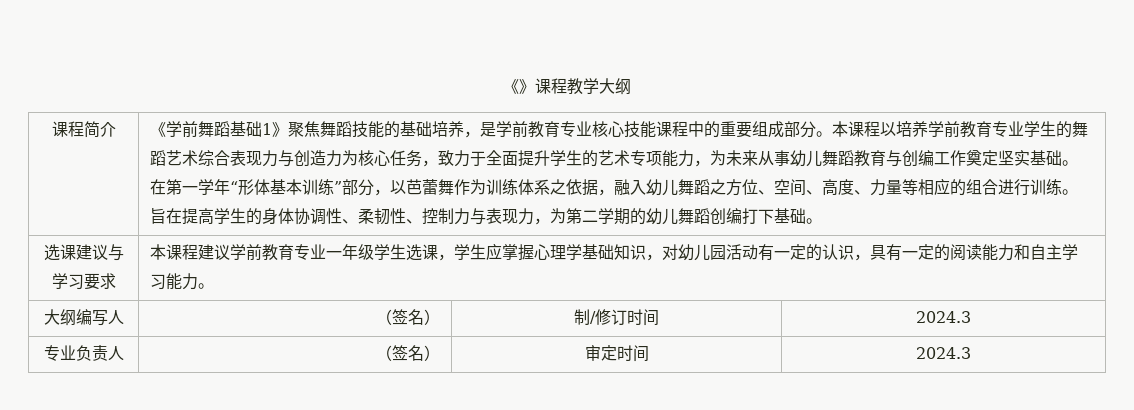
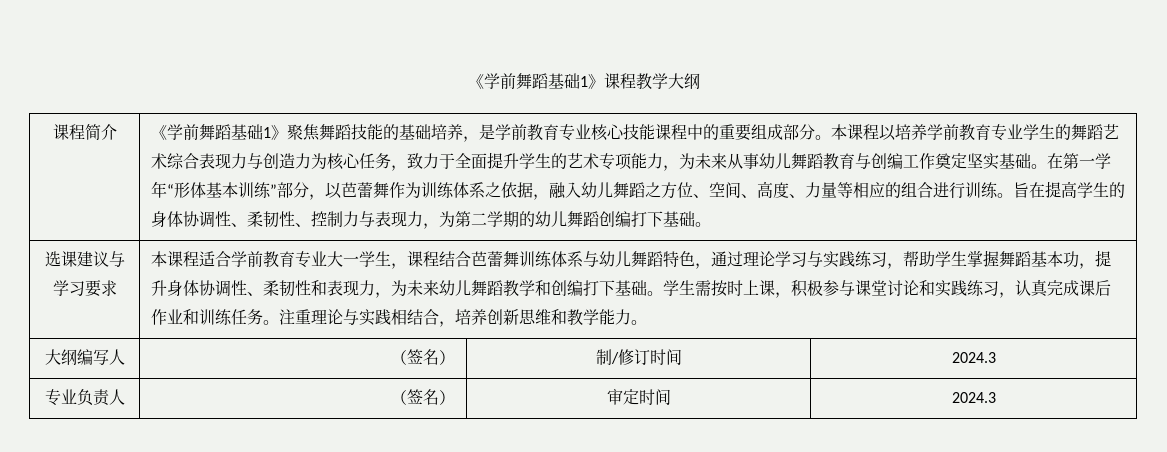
[503,79,519,94] 《 -> [467,73,588,89] 《学前舞蹈基础1
[198,243,1079,261] [150,274,167,290] 建议学前教育专业一年级学生选课，学生应掌握心理学基础知识，对幼儿园活动有一定的认识，具有一定的阅读能力和自主学习 -> [198,250,1111,269] [150,279,1111,298] [150,309,599,327] 适合学前教育专业大一学生，课程结合芭蕾舞训练体系与幼儿舞蹈特色，通过理论学习与实践练习，帮助学生掌握舞蹈基本功，提升身体协调性、柔韧性和表现力，为未来幼儿舞蹈教学和创编打下基础。学生需按时上课，积极参与课堂讨论和实践练习，认真完成课后作业和训练任务。注重理论与实践相结合，培养创新思维和教学

